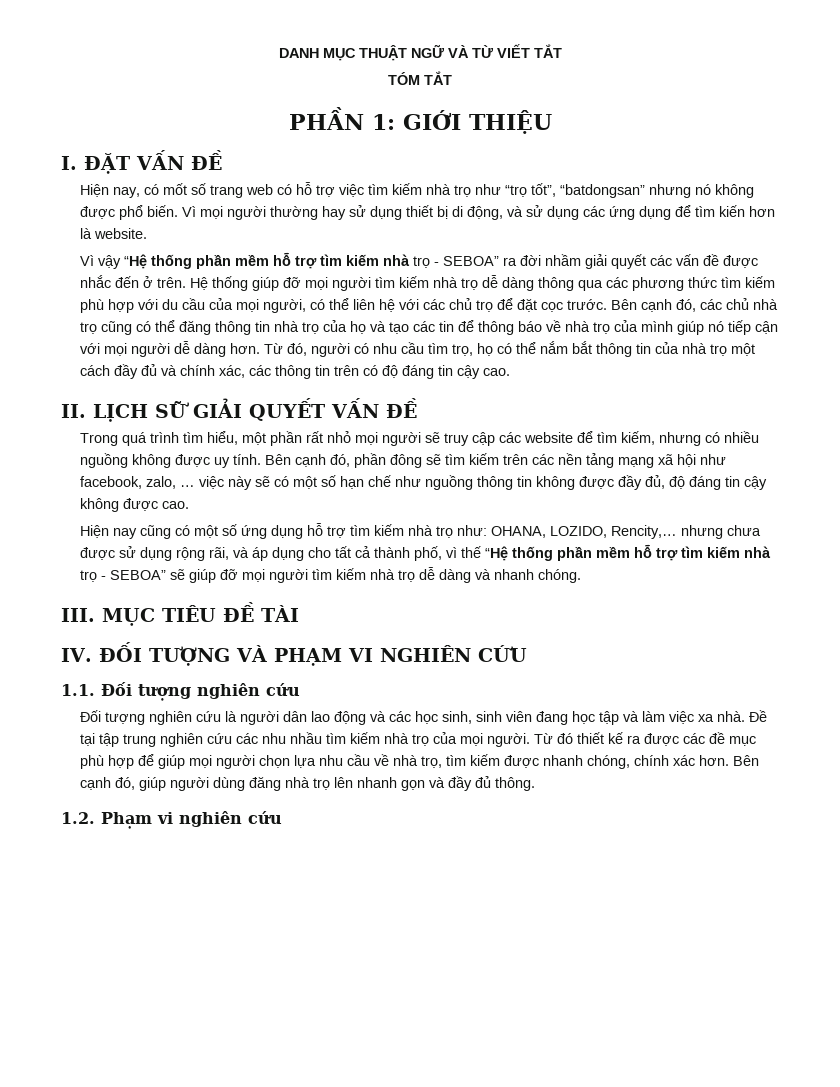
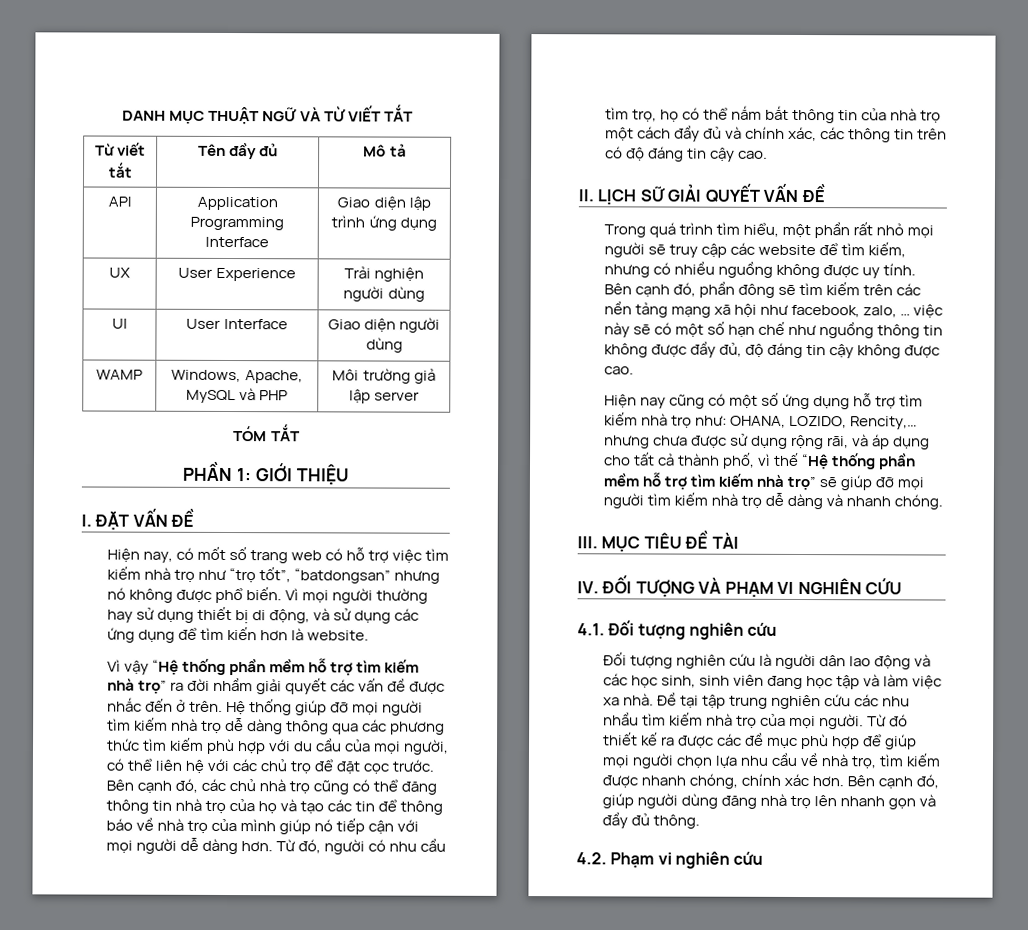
(562, 51) none -> [94,142,147,156] [108,162,133,178] [197,143,279,160] [363,143,407,157] [107,196,132,207] [196,196,278,211] [190,216,284,231] [205,236,269,248] [337,196,431,211] [331,215,437,231] [109,267,130,278] [178,267,296,282] [343,266,425,282] [343,286,425,302] [111,318,128,329] [186,318,288,330] [327,317,441,333] [365,337,403,353] [96,369,143,380] [171,369,303,384] [185,388,289,404] [332,368,436,384] [348,389,421,404] // Từ viết tắt | Tên đầy đủ | Mô tả // API | Application Programming Interface | Giao diện lập trình ứng dụng // UX | User Experience | Trải nghiện người dùng // UI | User Interface | Giao diện người dùng // WAMP | Windows, Apache, MySQL và PHP | Môi trường giả lập server
[412,256,499,268] trọ - SEBOA” -> [137,679,167,694] trọ”
[79,570,166,582] trọ - SEBOA” -> [786,475,816,491] trọ”
[61,684,95,696] 1.1. -> [577,623,605,636] 4.1.
[61,812,95,824] 1.2. -> [576,852,607,865] 4.2.

